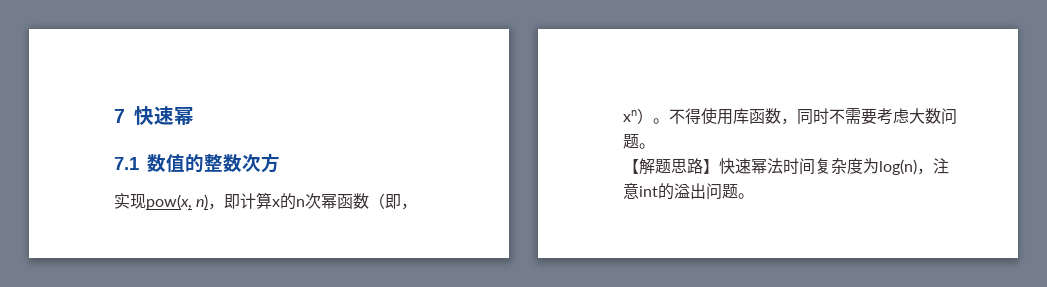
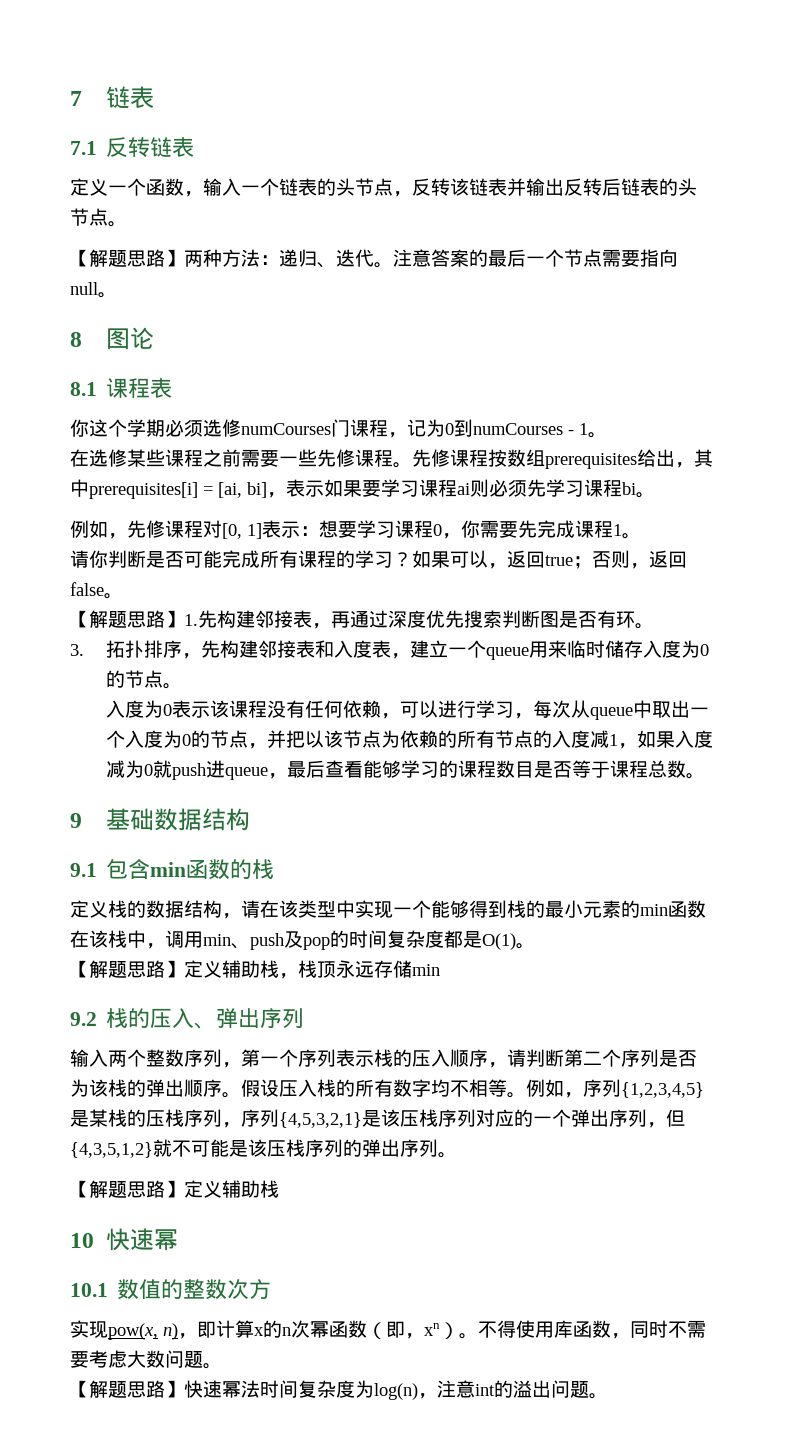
(125, 116) none -> [105,86,154,108] [70,137,195,157] [70,178,697,197] [70,208,127,227] [70,249,678,268] [70,282,117,298] [70,327,154,350] [70,378,173,398] [70,419,607,438] [70,449,713,469] [70,479,655,499] [70,520,641,539] [70,550,687,569] [70,582,123,599] [70,610,654,629] [70,640,709,660] [105,670,182,689] [105,700,709,720] [105,730,713,749] [105,760,705,780] [70,808,250,831] [70,859,275,880] [70,900,706,919] [70,930,535,950] [70,960,440,979] [70,1008,305,1029] [70,1049,697,1068] [70,1079,704,1098] [70,1109,685,1128] [70,1139,457,1158] [70,1180,279,1198] [70,1233,94,1248] 链表 // 7.1反转链表 // 定义一个函数，输入一个链表的头节点，反转该链表并输出反转后链表的头节点。 // 【解题思路】两种方法：递归、迭代。注意答案的最后一个节点需要指向null。 // 8图论 // 8.1课程表 // 你这个学期必须选修numCourses门课程，记为0到numCourses - 1。 // 在选修某些课程之前需要一些先修课程。先修课程按数组prerequisites给出，其中prerequisites[i] = [ai, bi]，表示如果要学习课程ai则必须先学习课程bi。 // 例如，先修课程对[0, 1]表示：想要学习课程0，你需要先完成课程1。 // 请你判断是否可能完成所有课程的学习？如果可以，返回true；否则，返回false。 // 【解题思路】1.先构建邻接表，再通过深度优先搜索判断图是否有环。 // 3.拓扑排序，先构建邻接表和入度表，建立一个queue用来临时储存入度为0的节点。 // 入度为0表示该课程没有任何依赖，可以进行学习，每次从queue中取出一个入度为0的节点，并把以该节点为依赖的所有节点的入度减1，如果入度减为0就push进queue，最后查看能够学习的课程数目是否等于课程总数。 // 9基础数据结构 // 9.1包含min函数的栈 // 定义栈的数据结构，请在该类型中实现一个能够得到栈的最小元素的min函数在该栈中，调用min、push及pop的时间复杂度都是O(1)。 // 【解题思路】定义辅助栈，栈顶永远存储min // 9.2栈的压入、弹出序列 // 输入两个整数序列，第一个序列表示栈的压入顺序，请判断第二个序列是否为该栈的弹出顺序。假设压入栈的所有数字均不相等。例如，序列{1,2,3,4,5}是某栈的压栈序列，序列{4,5,3,2,1}是该压栈序列对应的一个弹出序列，但{4,3,5,1,2}就不可能是该压栈序列的弹出序列。 // 【解题思路】定义辅助栈 // 10
[114,157,139,170] 7.1 -> [70,1283,108,1297] 10.1

